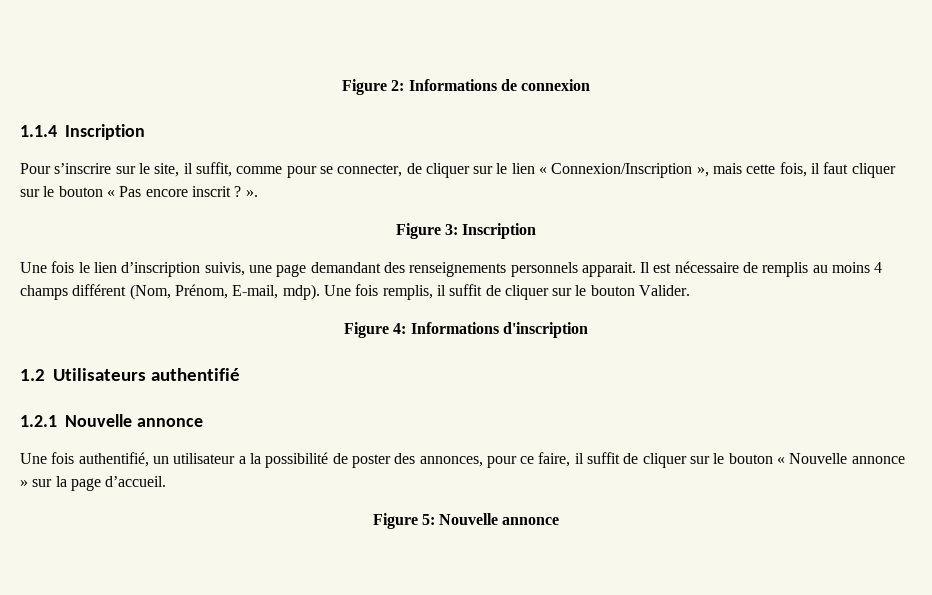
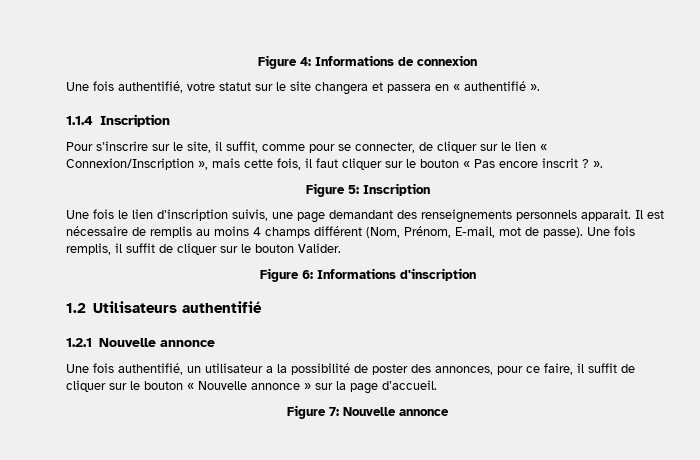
[341,79,405,95] Figure 2: -> [258,55,311,69] Figure 4:
(591, 85) none -> [66,81,540,95] // Une fois authentifié, votre statut sur le site changera et passera en « authentifié ».
[445,224,458,235] 3: -> [347,185,359,194] 5:
[282,284,320,300] mdp). -> [499,227,583,238] mot de passe).
[393,323,407,334] 4: -> [301,270,313,279] 6:
[421,514,435,525] 5: -> [329,407,339,416] 7:

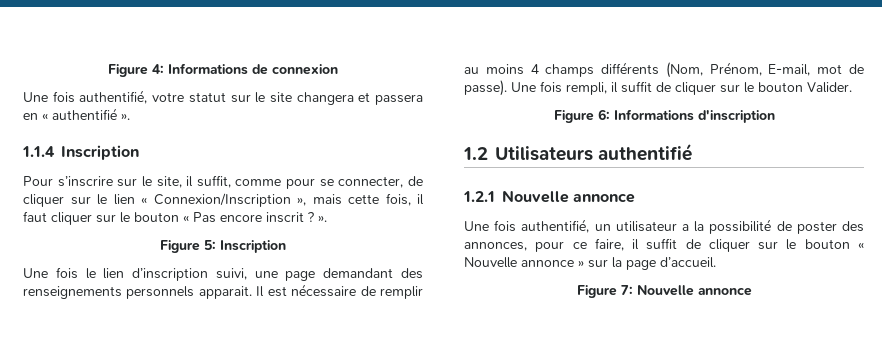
[232,209,268,221] suivis, -> [215,268,247,280] suivi,
[150,226,192,238] remplis -> [380,286,423,299] remplir
[314,226,362,236] différent -> [601,62,660,75] différents
[66,243,111,255] remplis, -> [566,82,607,95] rempli,

